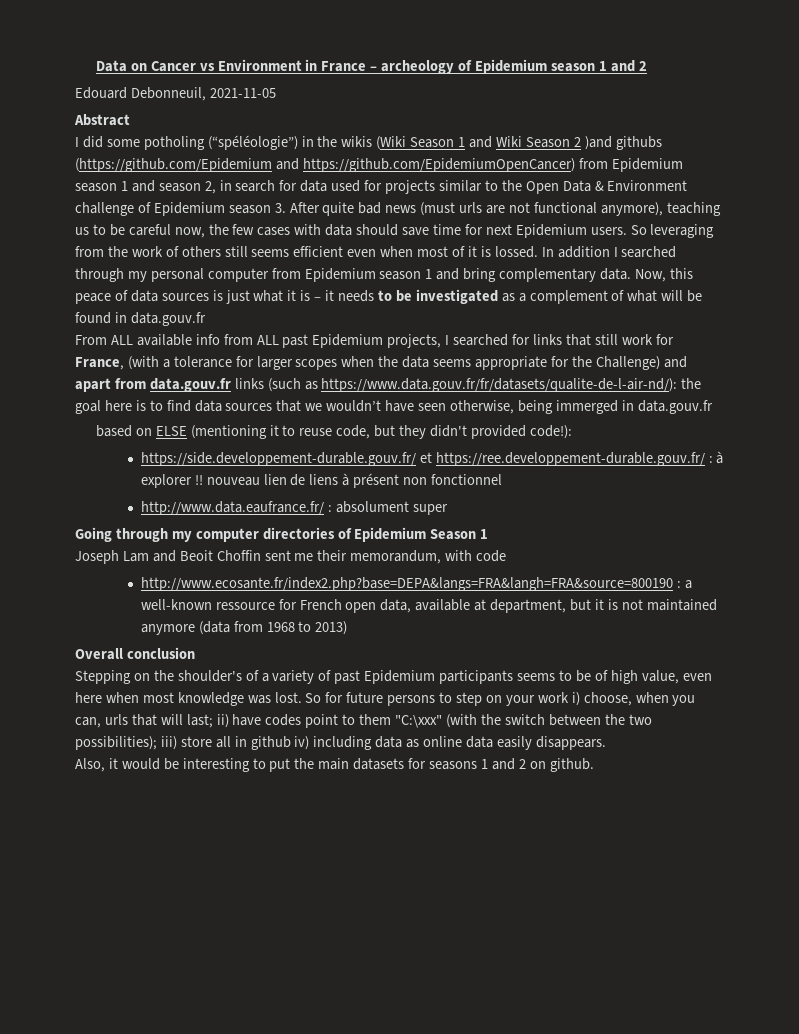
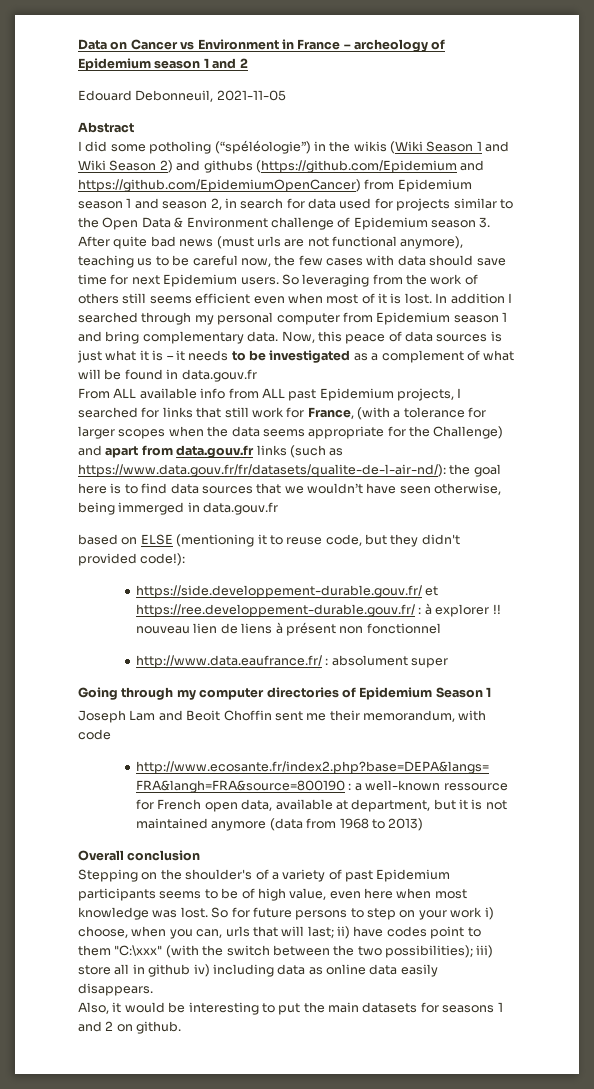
[573,136,612,150] 2 )and -> [159,160,201,173] 2) and
[494,246,538,258] lossed. -> [404,293,432,304] lost.

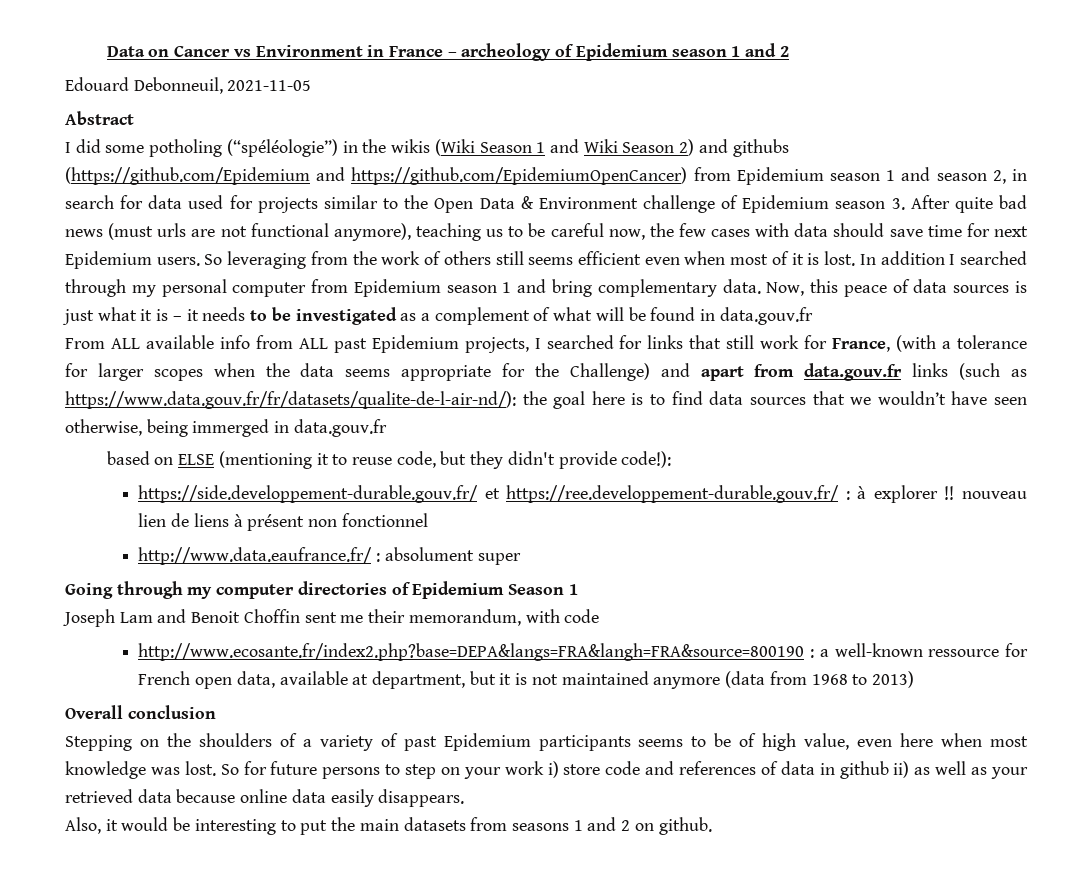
[78,553,137,566] provided -> [558,451,617,469] provide
[186,710,221,721] Beoit -> [191,611,241,623] Benoit
[185,869,253,880] shoulder's -> [198,733,272,747] shoulders
[78,926,481,939] [78,945,494,958] [78,964,323,977] choose, when you can, urls that will last; ii) have codes point to them "C:\xxx" (with the switch between the two possibilities); iii) store all in github iv) including data as -> [563,761,1028,779] [65,789,236,803] store code and references of data in github ii) as well as your retrieved data because
[420,1002,439,1013] for -> [470,817,508,831] from

